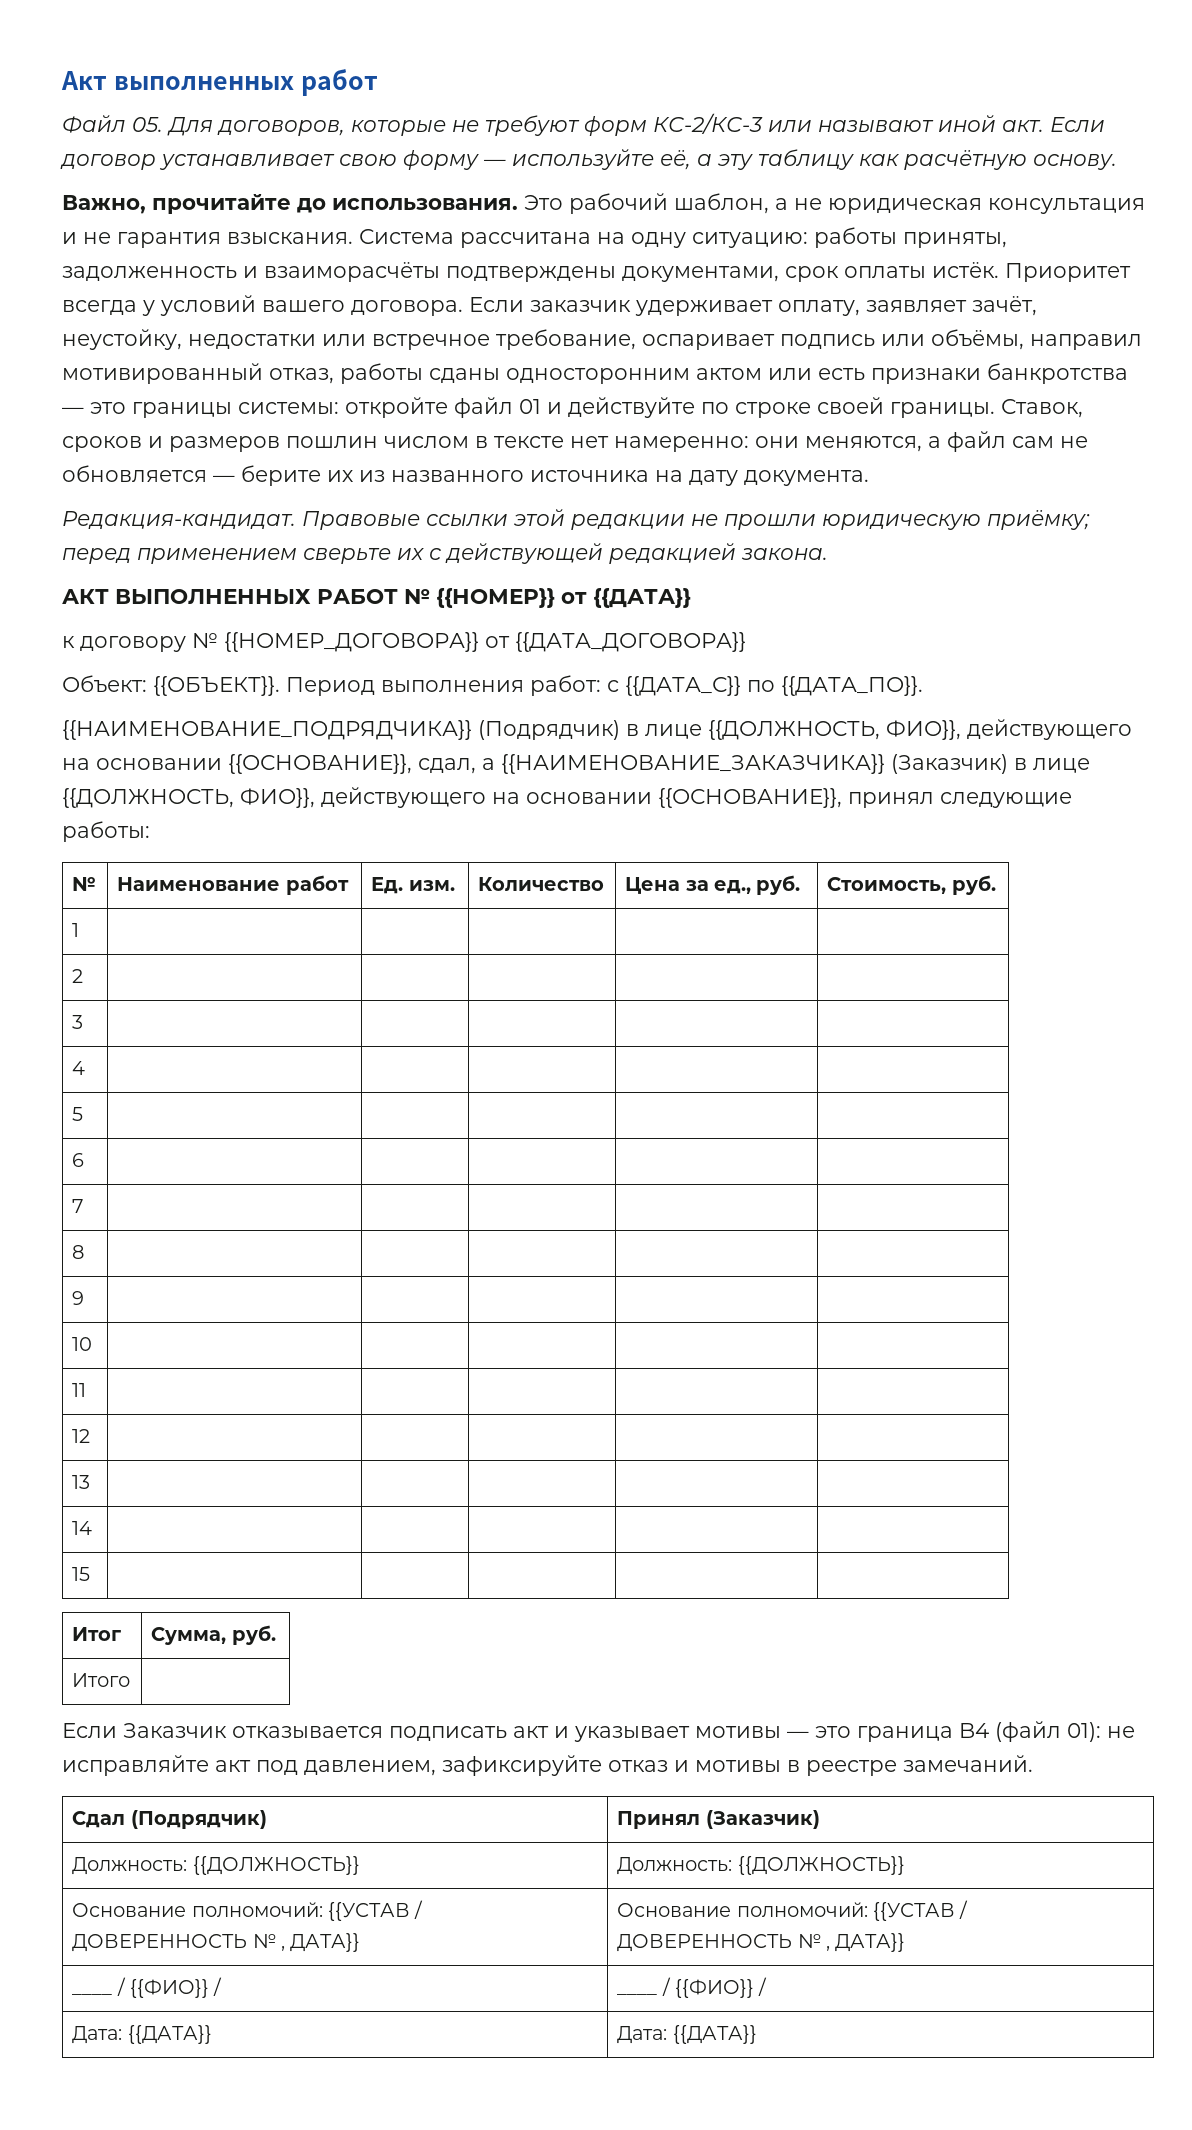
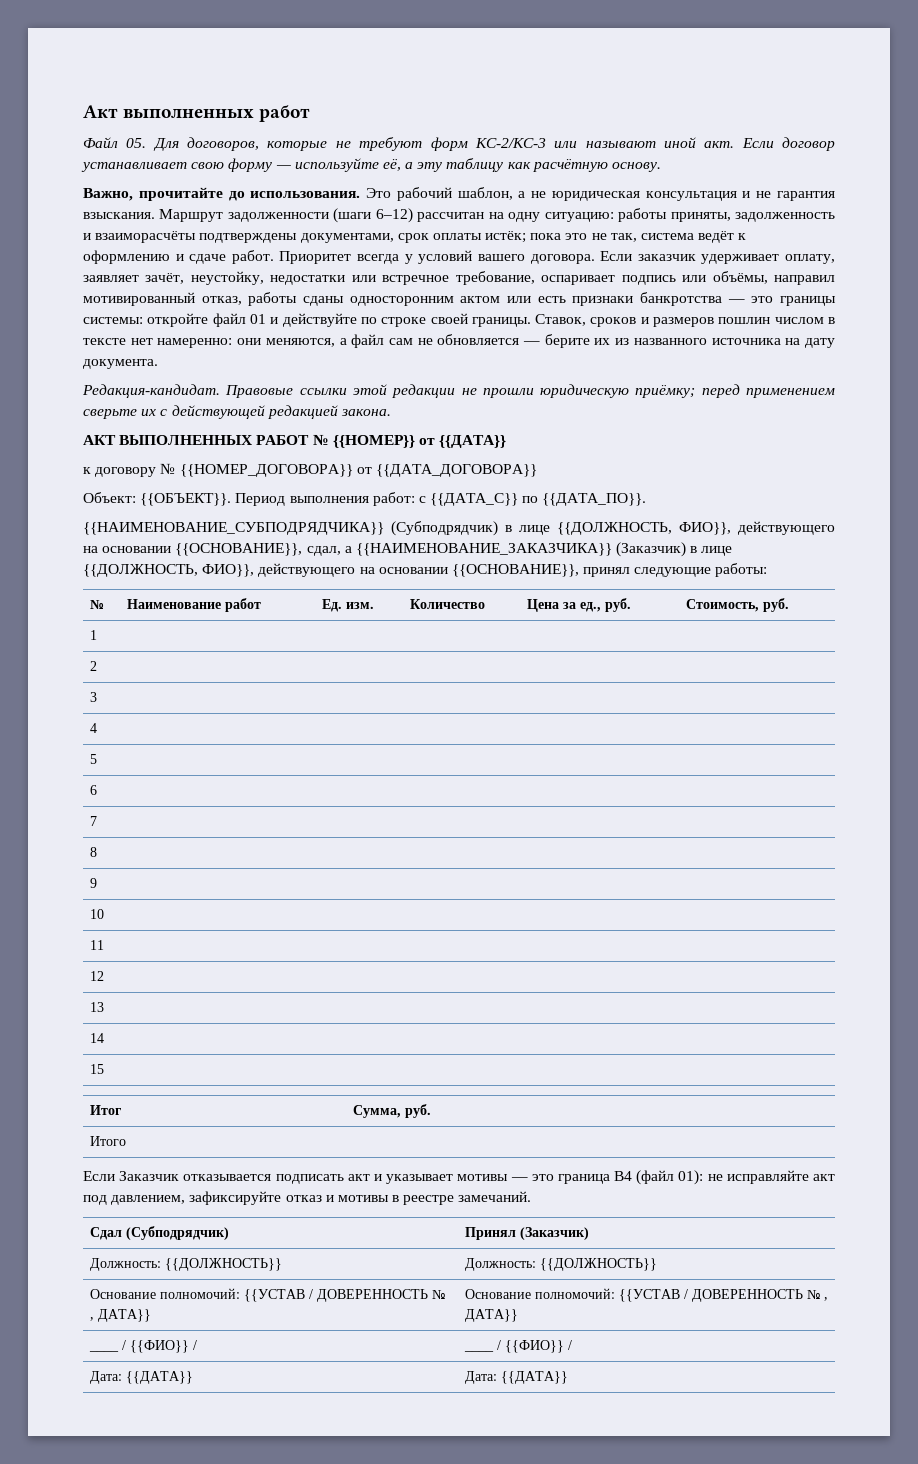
[359,229,591,248] Система рассчитана -> [159,208,485,223] Маршрут задолженности (шаги 6–12) рассчитан
[932,262,999,278] истёк. -> [485,231,747,243] [83,250,274,264] истёк; пока это не так, система ведёт к оформлению и сдаче работ.
[62,720,620,740] {{НАИМЕНОВАНИЕ_ПОДРЯДЧИКА}} (Подрядчик) -> [83,521,498,536] {{НАИМЕНОВАНИЕ_СУБПОДРЯДЧИКА}} (Субподрядчик)
[130,1810,267,1829] (Подрядчик) -> [125,1226,229,1240] (Субподрядчик)

